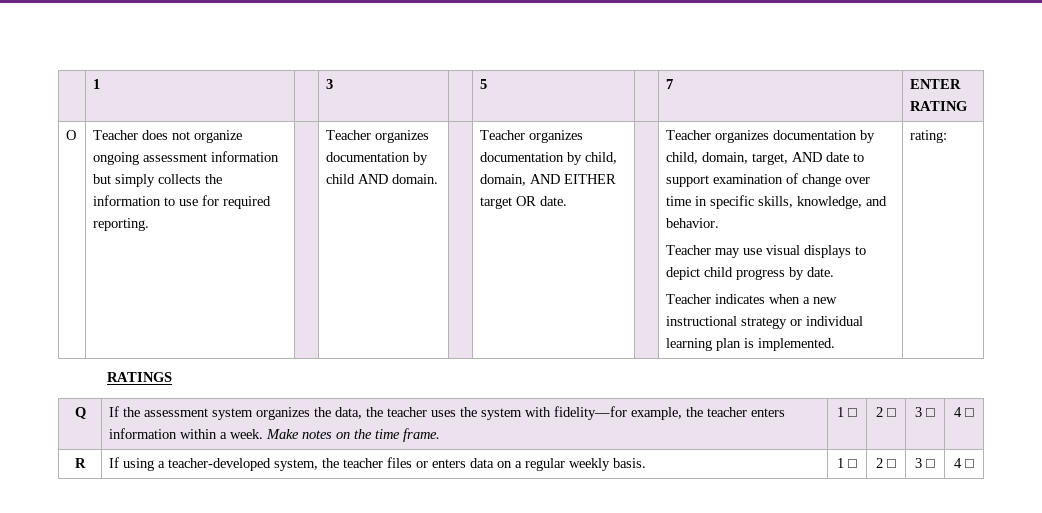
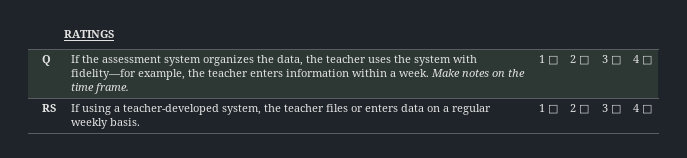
[93,79,101,89] [326,79,334,89] [480,79,488,89] [666,79,674,89] [910,79,962,89] [910,101,968,111] [66,130,77,140] [93,130,243,143] [93,151,280,165] [93,174,223,187] [93,195,272,209] [93,218,150,231] [326,130,430,143] [326,152,429,165] [326,174,439,184] [480,130,584,143] [480,152,618,165] [480,174,617,186] [480,196,568,209] [666,130,876,143] [666,152,865,165] [666,173,871,187] [666,195,888,209] [666,218,720,228] [666,245,867,258] [666,267,835,280] [666,294,838,304] [666,316,864,329] [666,338,836,351] [910,130,948,143] | 1 | | 3 | | 5 | | 7 | ENTER RATING // O | Teacher does not organize ongoing assessment information but simply collects the information to use for required reporting. | | Teacher organizes documentation by child AND domain. | | Teacher organizes documentation by child, domain, AND EITHER target OR date. | | Teacher organizes documentation by child, domain, target, AND date to support examination of change over time in specific skills, knowledge, and behavior. // Teacher may use visual displays to depict child progress by date. // Teacher indicates when a new instructional strategy or individual learning plan is implemented. | rating: // -> (63, 34) none
[74,458,86,468] R -> [41,104,56,112] RS

